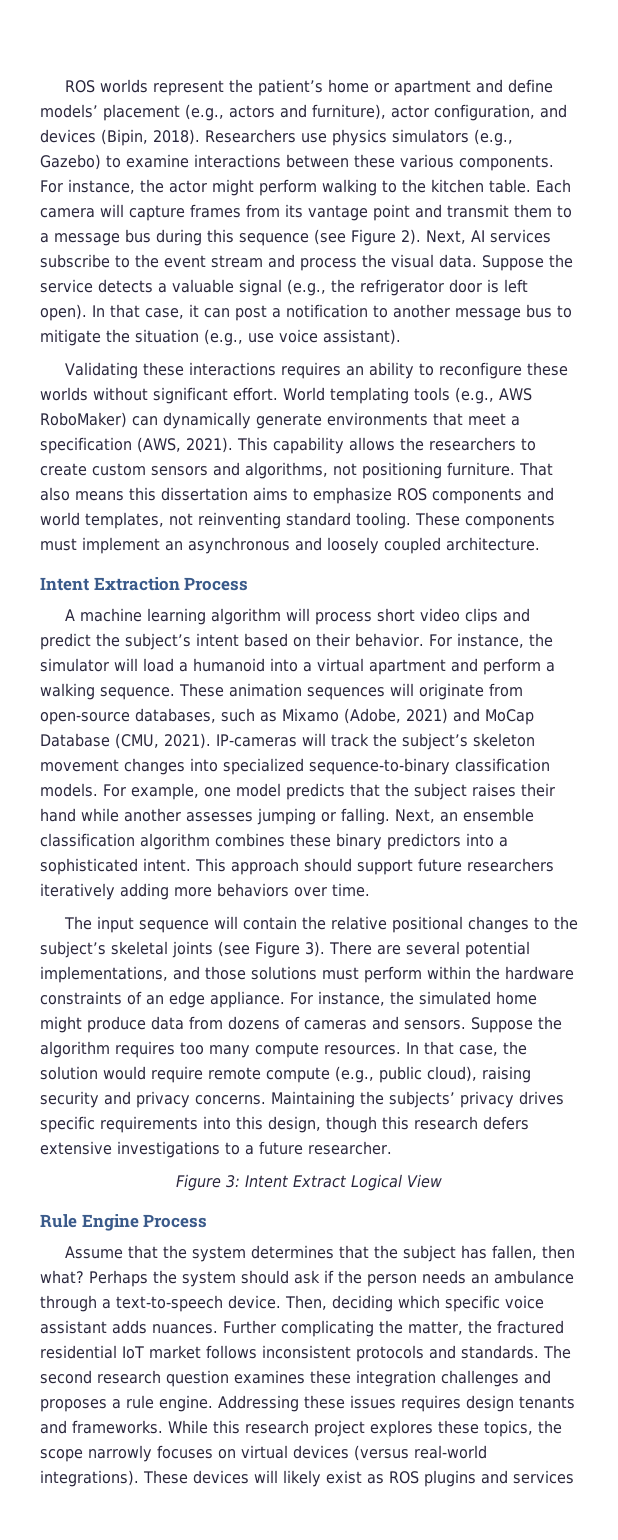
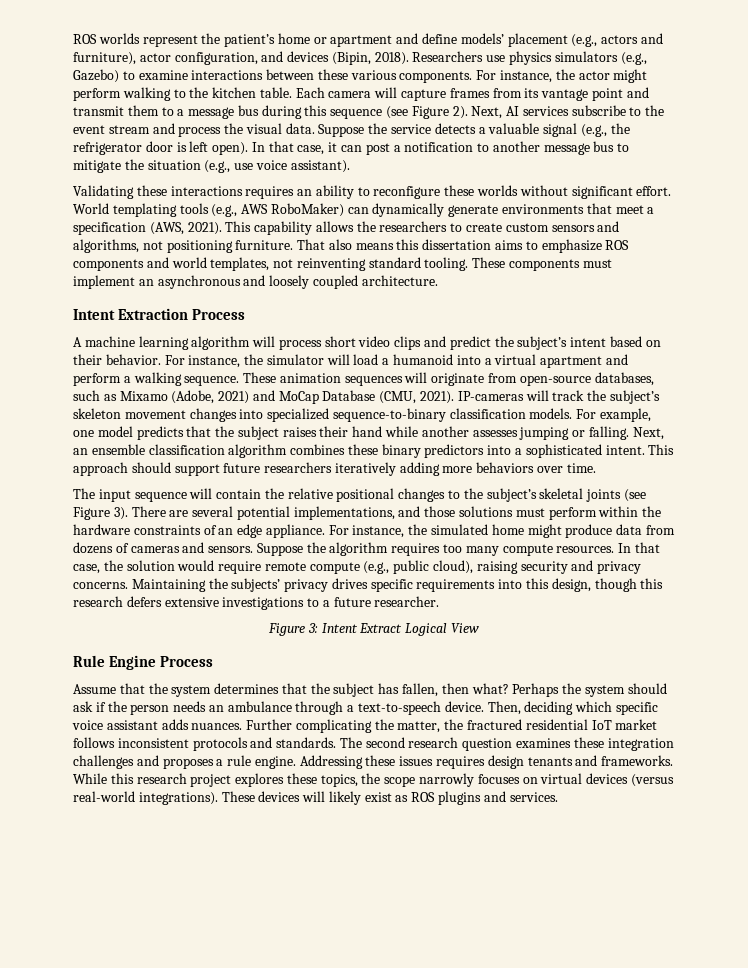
[513,1470,574,1484] services -> [509,792,558,802] services.

